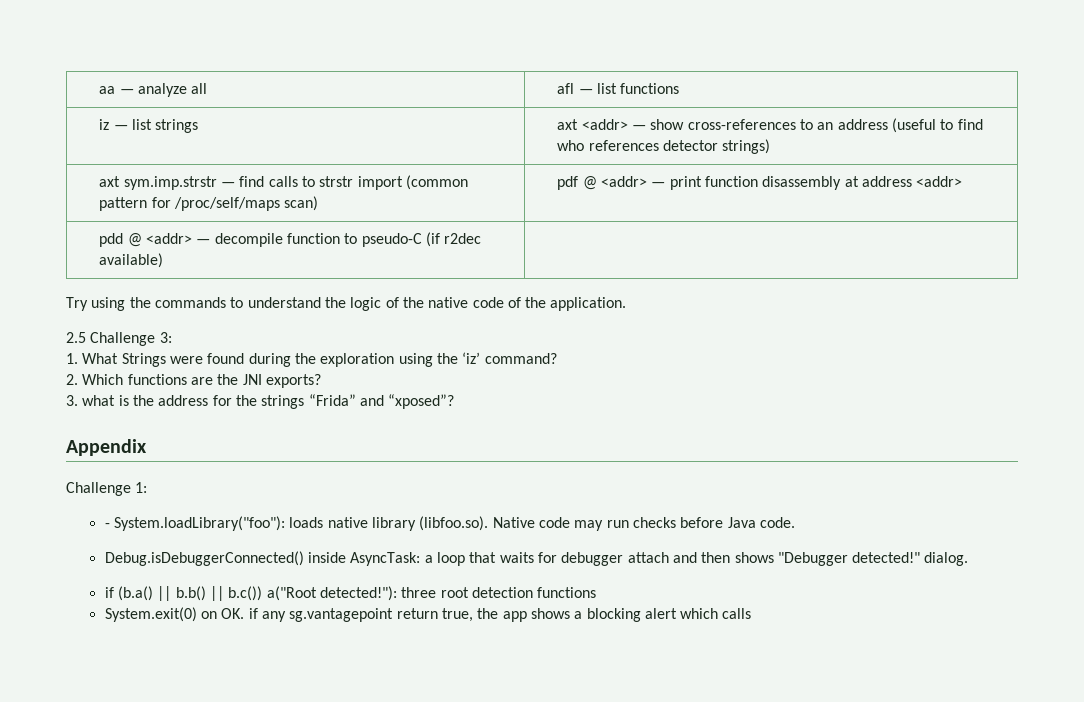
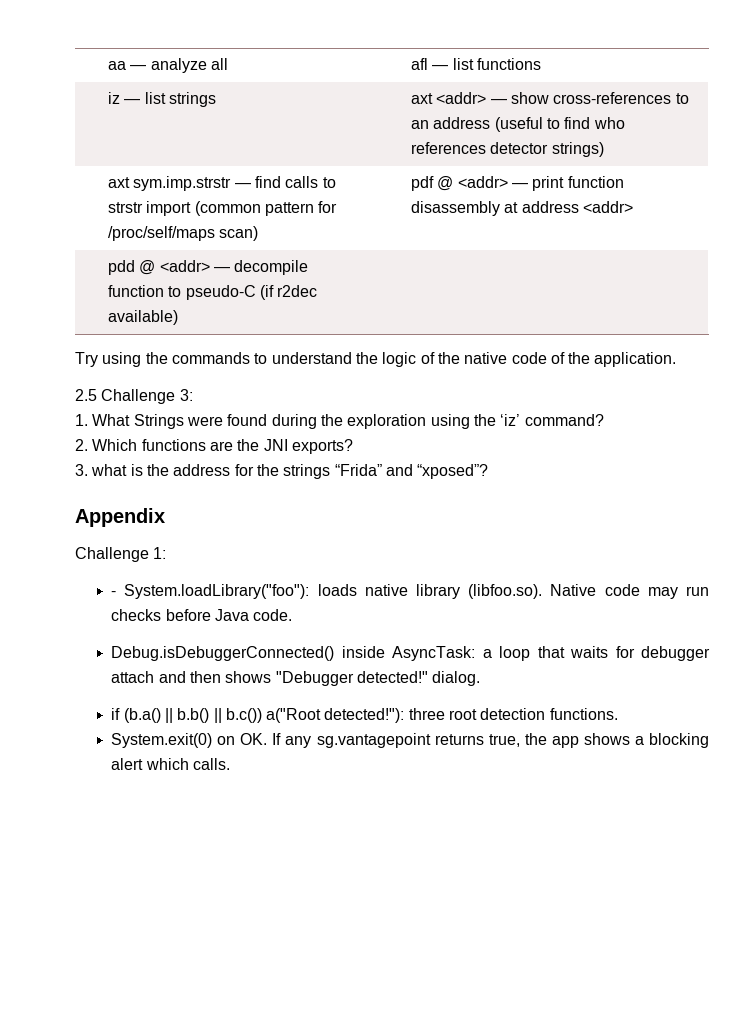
[537,587,597,598] functions -> [549,708,618,720] functions.
[248,608,258,619] if -> [272,733,282,745] If
[396,608,438,619] return -> [434,734,484,745] returns
[722,608,752,619] calls -> [192,758,230,770] calls.

